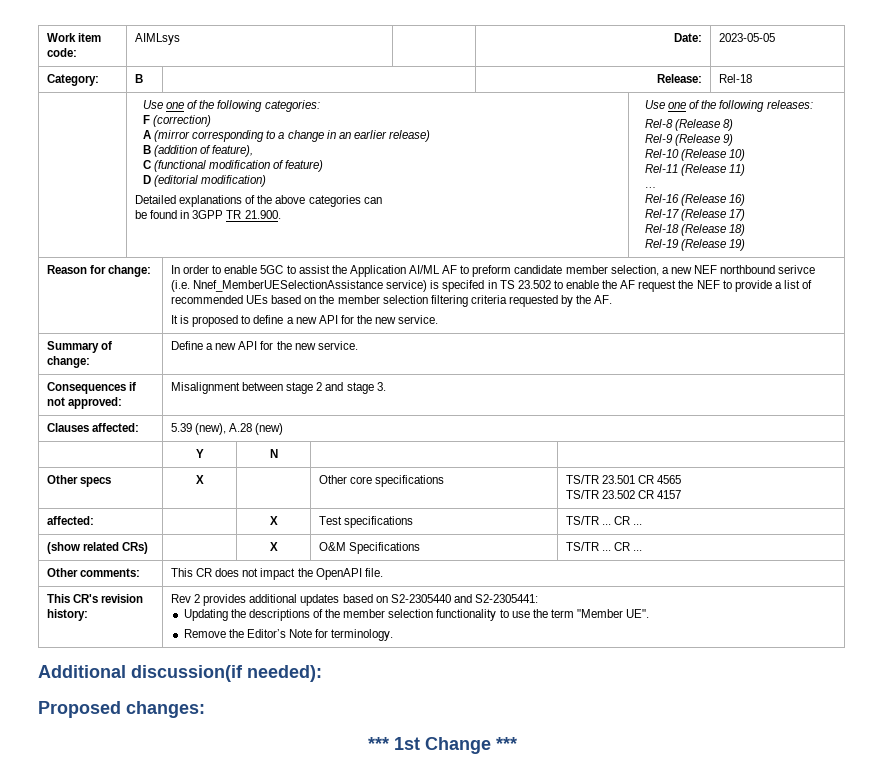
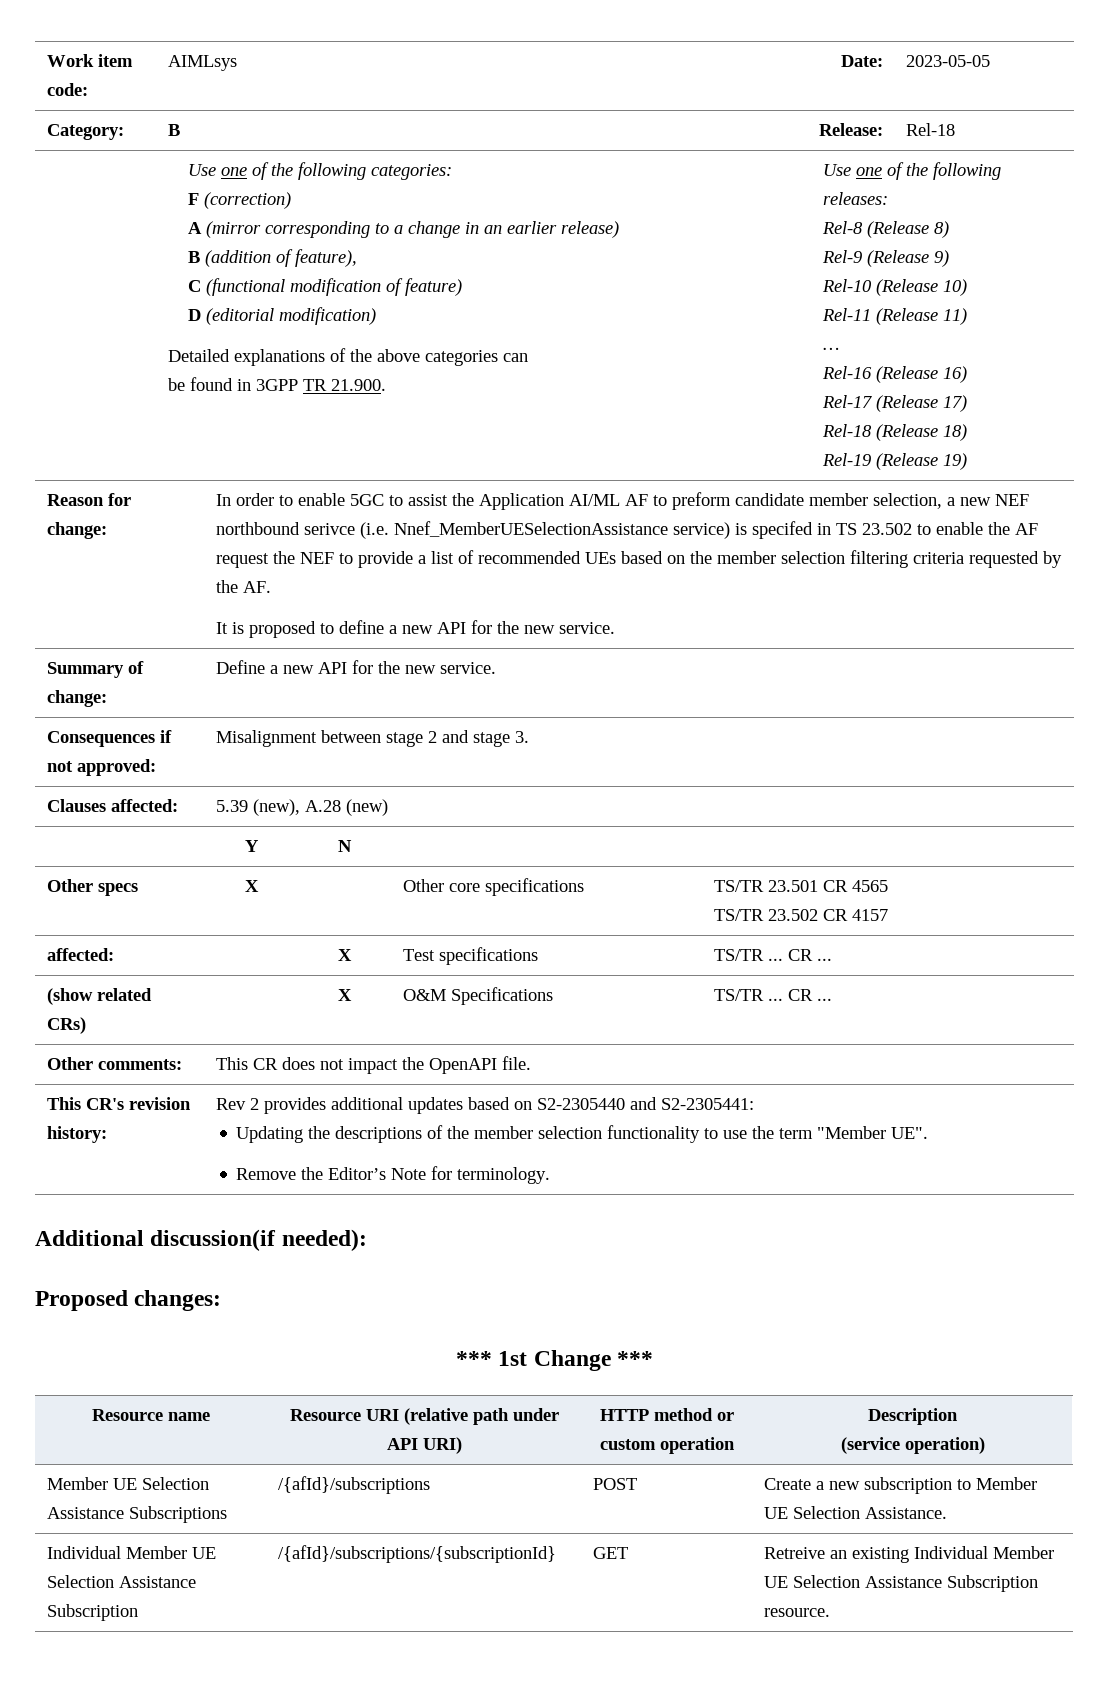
(517, 743) none -> [92,1409,210,1421] [289,1408,559,1425] [386,1437,462,1454] [600,1408,734,1421] [600,1437,735,1454] [868,1408,958,1425] [840,1437,985,1454] [46,1477,209,1490] [46,1506,227,1523] [277,1476,430,1494] [592,1478,637,1490] [763,1477,1037,1494] [763,1506,947,1519] [46,1546,216,1559] [46,1575,196,1588] [46,1604,138,1621] [277,1545,556,1563] [592,1547,628,1559] [763,1546,1054,1563] [763,1575,1038,1592] [763,1608,830,1617] // Resource name | Resource URI (relative path under API URI) | HTTP method or custom operation | Description // (service operation) // Member UE Selection Assistance Subscriptions | /{afId}/subscriptions | POST | Create a new subscription to Member UE Selection Assistance. // Individual Member UE Selection Assistance Subscription | /{afId}/subscriptions/{subscriptionId} | GET | Retreive an existing Individual Member UE Selection Assistance Subscription resource.

